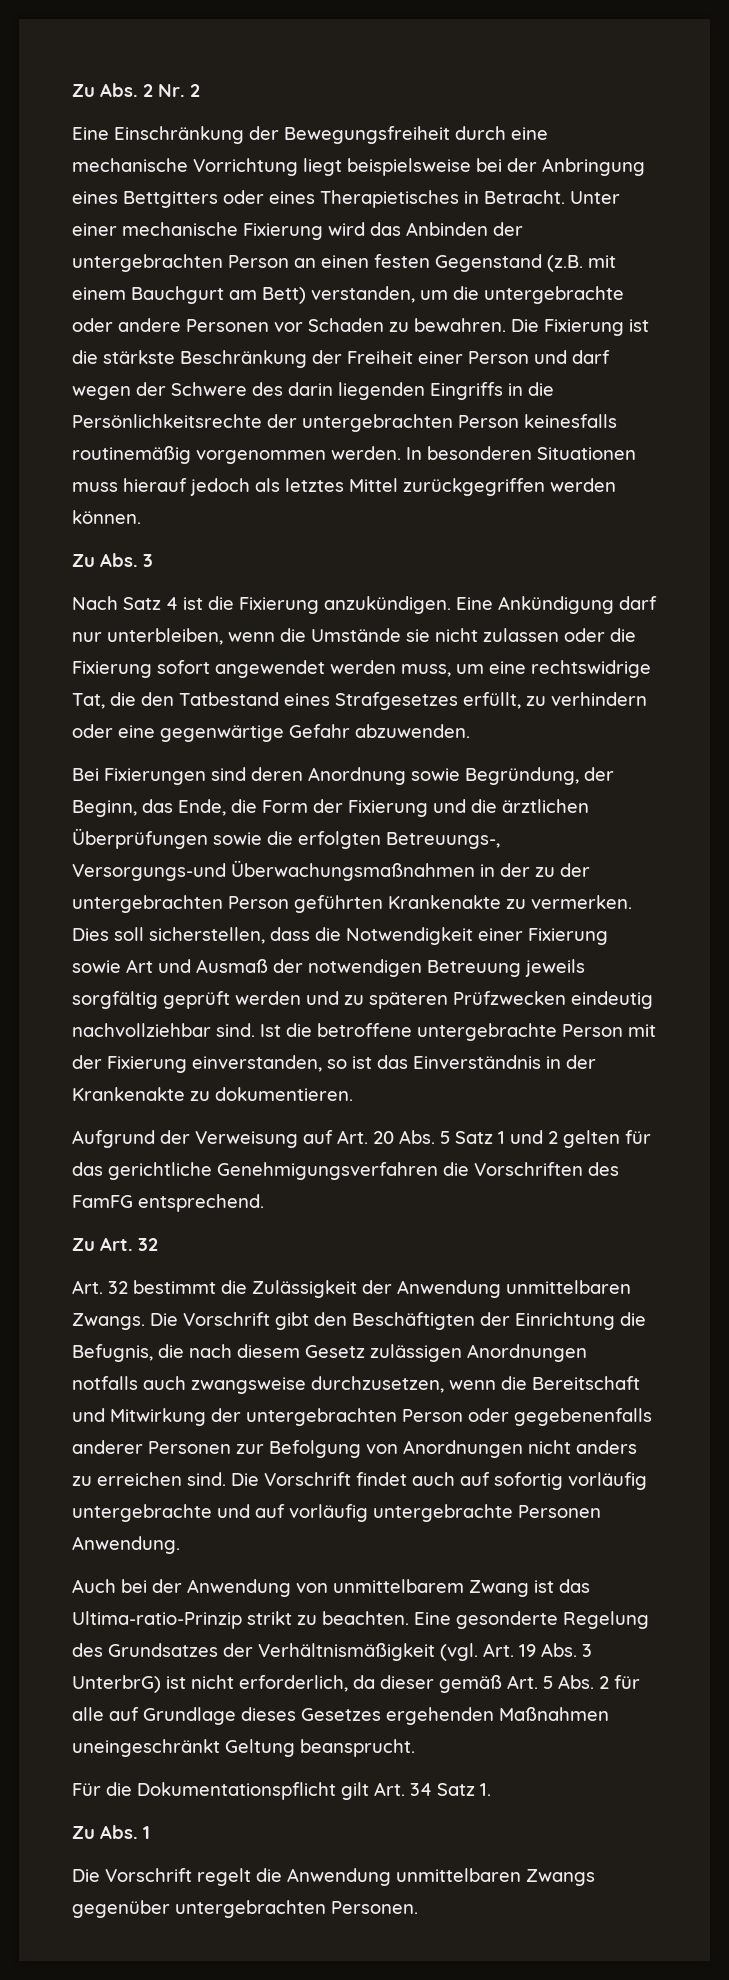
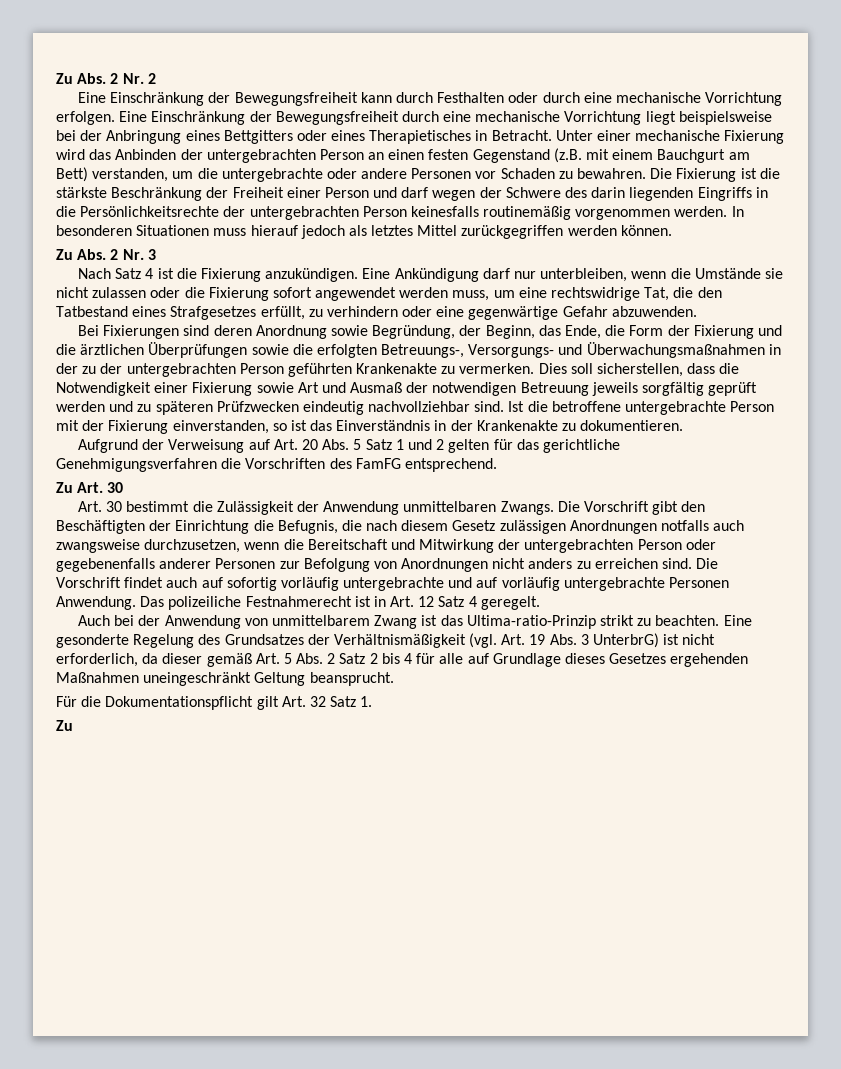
(450, 135) none -> [360,92,783,106] [56,111,399,125] kann durch Festhalten oder durch eine mechanische Vorrichtung erfolgen. Eine Einschränkung der Bewegungsfreiheit
(138, 560) none -> [110,249,144,260] 2 Nr.
[72,863,226,881] Versorgungs-und -> [468,344,583,358] Versorgungs- und
[138,1238,158,1251] [72,1280,128,1294] 32 // Art. 32 -> [107,482,124,493] [78,501,123,512] 30 // Art. 30
(180, 1545) none -> [140,596,540,610] Das polizeiliche Festnahmerecht ist in Art. 12 Satz 4 geregelt.
(609, 1682) none -> [339,653,413,664] Satz 2 bis 4
[410,1783,432,1796] 34 -> [309,696,326,707] 32
[100,1825,150,1839] [72,1868,595,1886] [72,1900,418,1918] Abs. 1 // Die Vorschrift regelt die Anwendung unmittelbaren Zwangs gegenüber untergebrachten Personen. -> (73, 725) none

